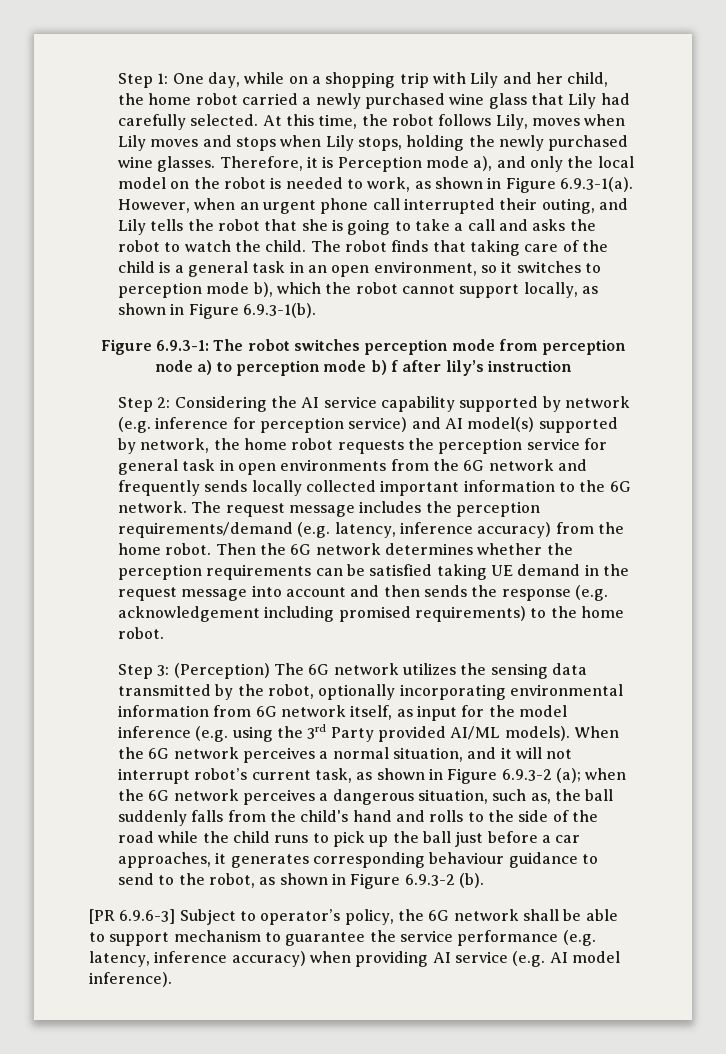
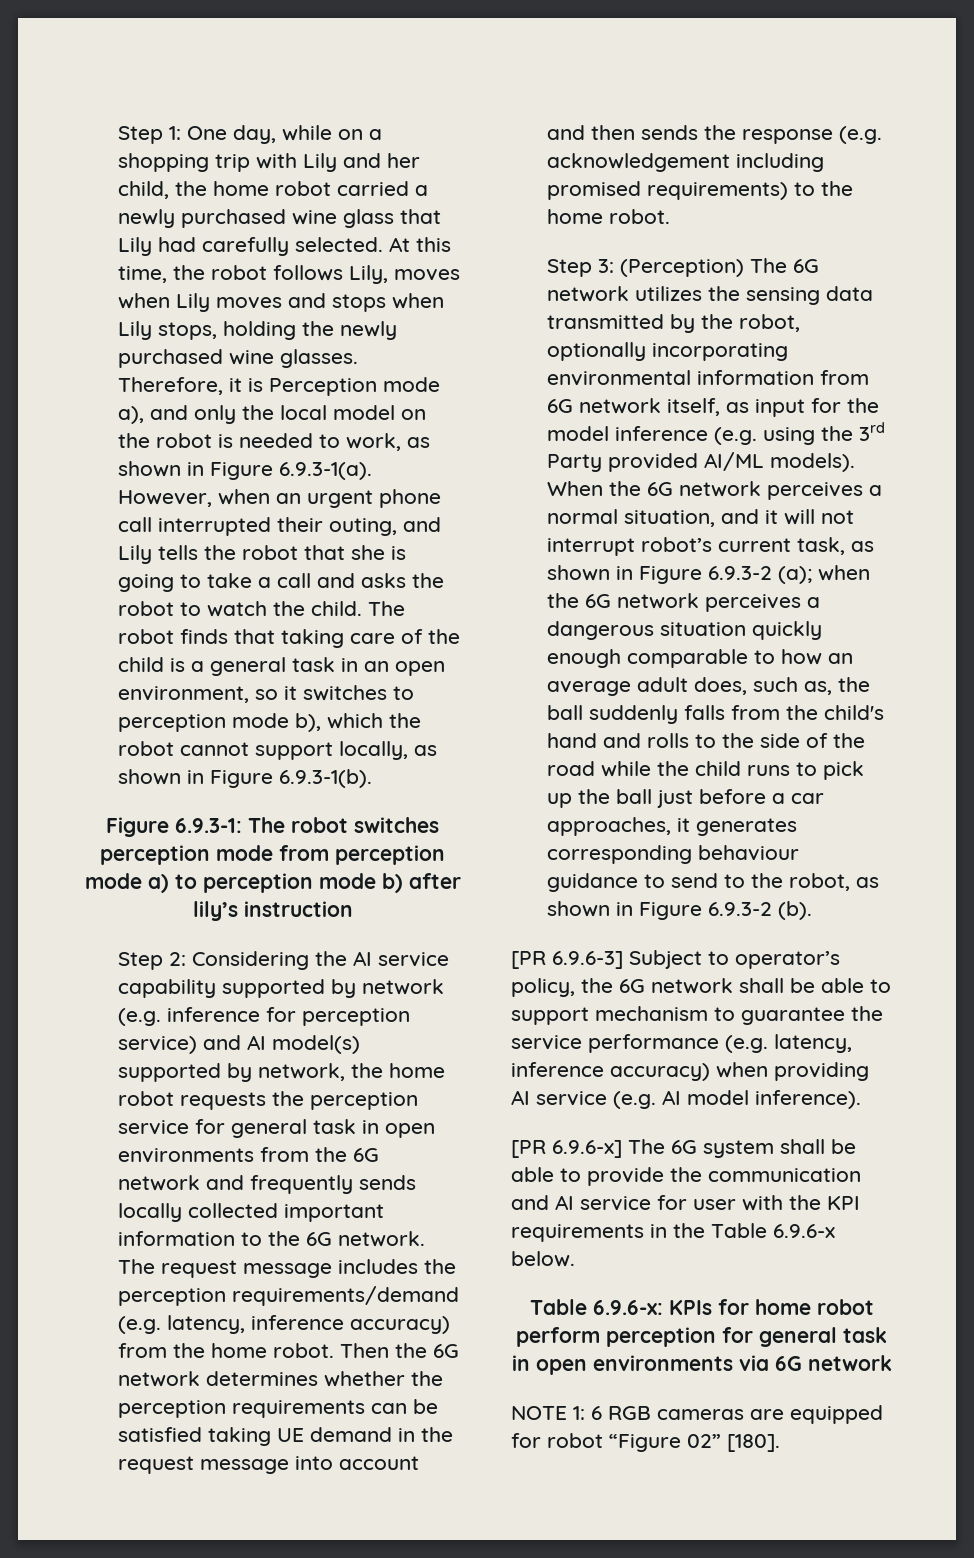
[155,360,194,372] node -> [84,873,142,889] mode
[390,360,398,372] f -> (403, 883) none
[417,789,488,804] situation, -> [660,621,823,640] [547,649,854,668] [547,677,748,696] situation quickly enough comparable to how an average adult does,
(172, 979) none -> [511,1139,856,1158] [511,1167,861,1186] [511,1195,860,1211] [511,1223,835,1242] [511,1251,575,1267] [529,1299,874,1315] [516,1327,887,1347] [511,1355,892,1375] [511,1405,883,1424] [511,1433,780,1452] // [PR 6.9.6-x] The 6G system shall be able to provide the communication and AI service for user with the KPI requirements in the Table 6.9.6-x below. // Table 6.9.6-x: KPIs for home robot perform perception for general task in open environments via 6G network // NOTE 1: 6 RGB cameras are equipped for robot “Figure 02” [180].

